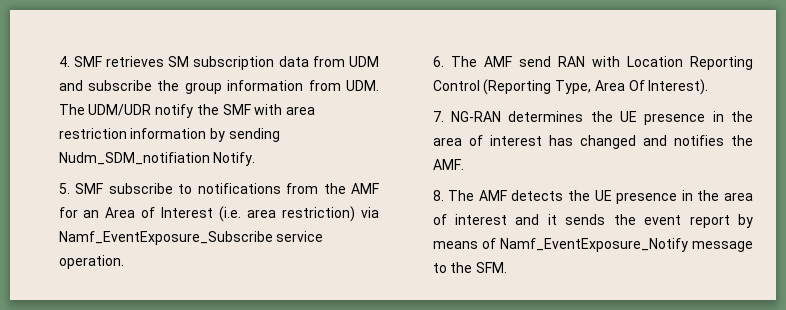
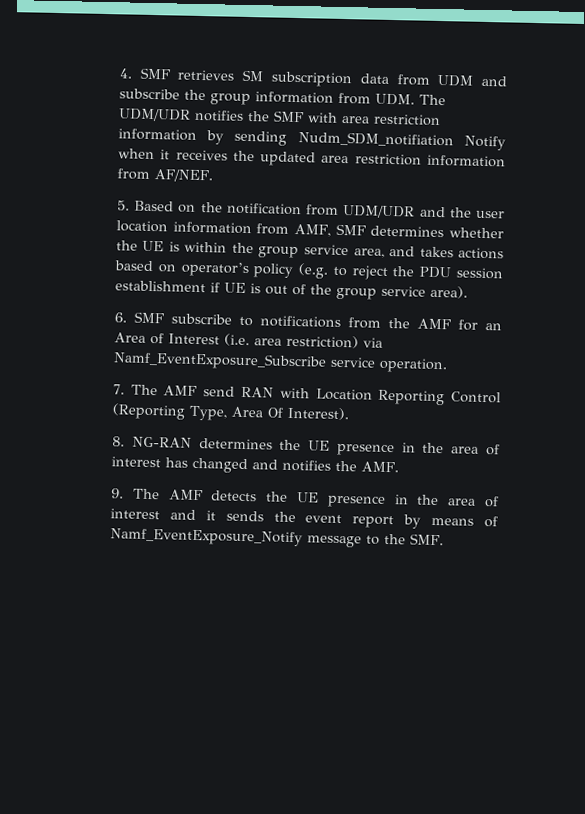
[155,104,194,118] notify -> [193,109,244,122] notifies
[213,152,256,166] [58,183,70,194] Notify. // 5. -> [464,135,506,151] [117,148,506,168] [116,168,213,183] [116,200,506,219] [115,220,504,239] [115,240,504,260] [113,260,504,280] [114,280,468,300] [113,312,127,323] Notify when it receives the updated area restriction information from AF/NEF. // 5. Based on the notification from UDM/UDR and the user location information from AMF, SMF determines whether the UE is within the group service area, and takes actions based on operator’s policy (e.g. to reject the PDU session establishment if UE is out of the group service area). // 6.
[432,56,444,67] 6. -> [112,384,125,395] 7.
[432,111,444,122] 7. -> [111,436,125,447] 8.
[432,190,444,201] 8. -> [110,488,124,499] 9.
[476,262,508,273] SFM. -> [409,533,444,546] SMF.

